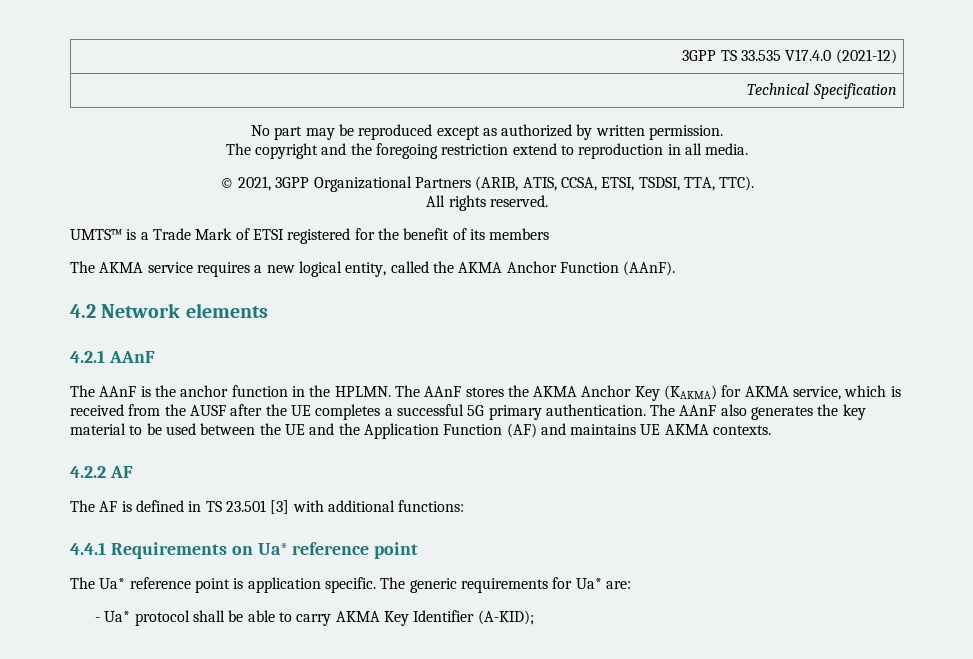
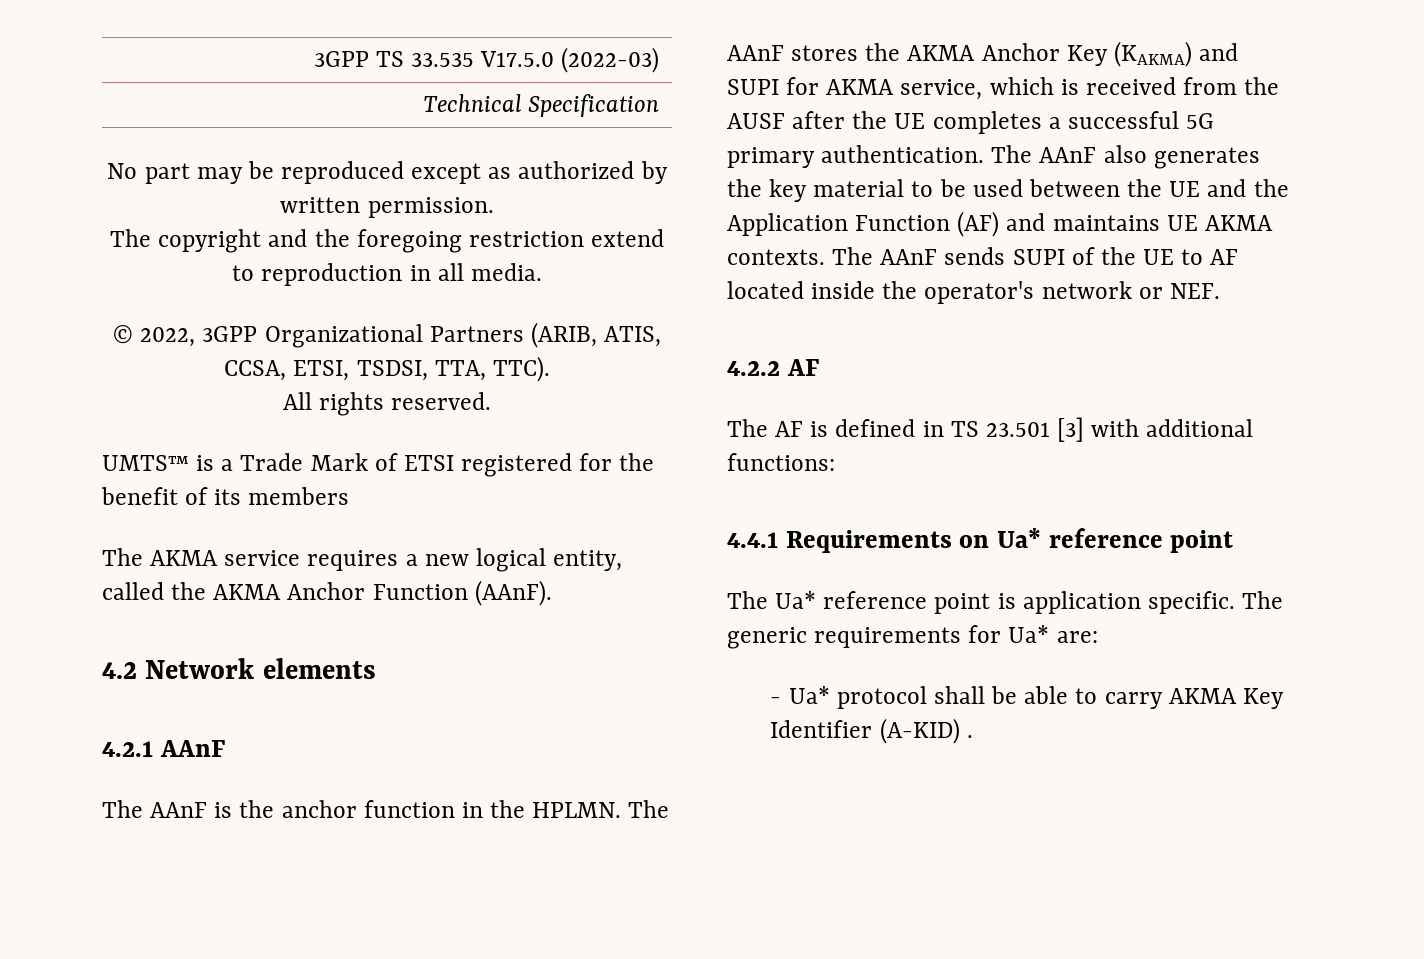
[785,49,897,64] V17.4.0 (2021-12) -> [480,47,660,73] V17.5.0 (2022-03)
[238,176,272,191] 2021, -> [140,327,196,347] 2022,
(718, 392) none -> [1199,43,1239,61] [727,79,779,95] and SUPI
(772, 430) none -> [832,247,1239,265] [727,281,1220,304] The AAnF sends SUPI of the UE to AF located inside the operator's network or NEF.
[477,610,534,625] (A-KID); -> [879,718,973,744] (A-KID) .

